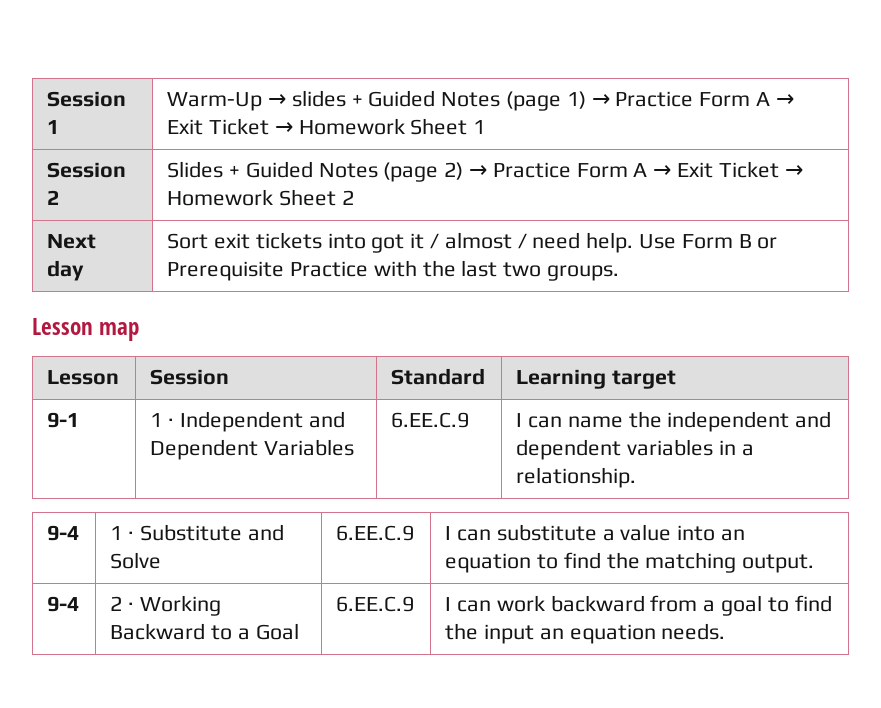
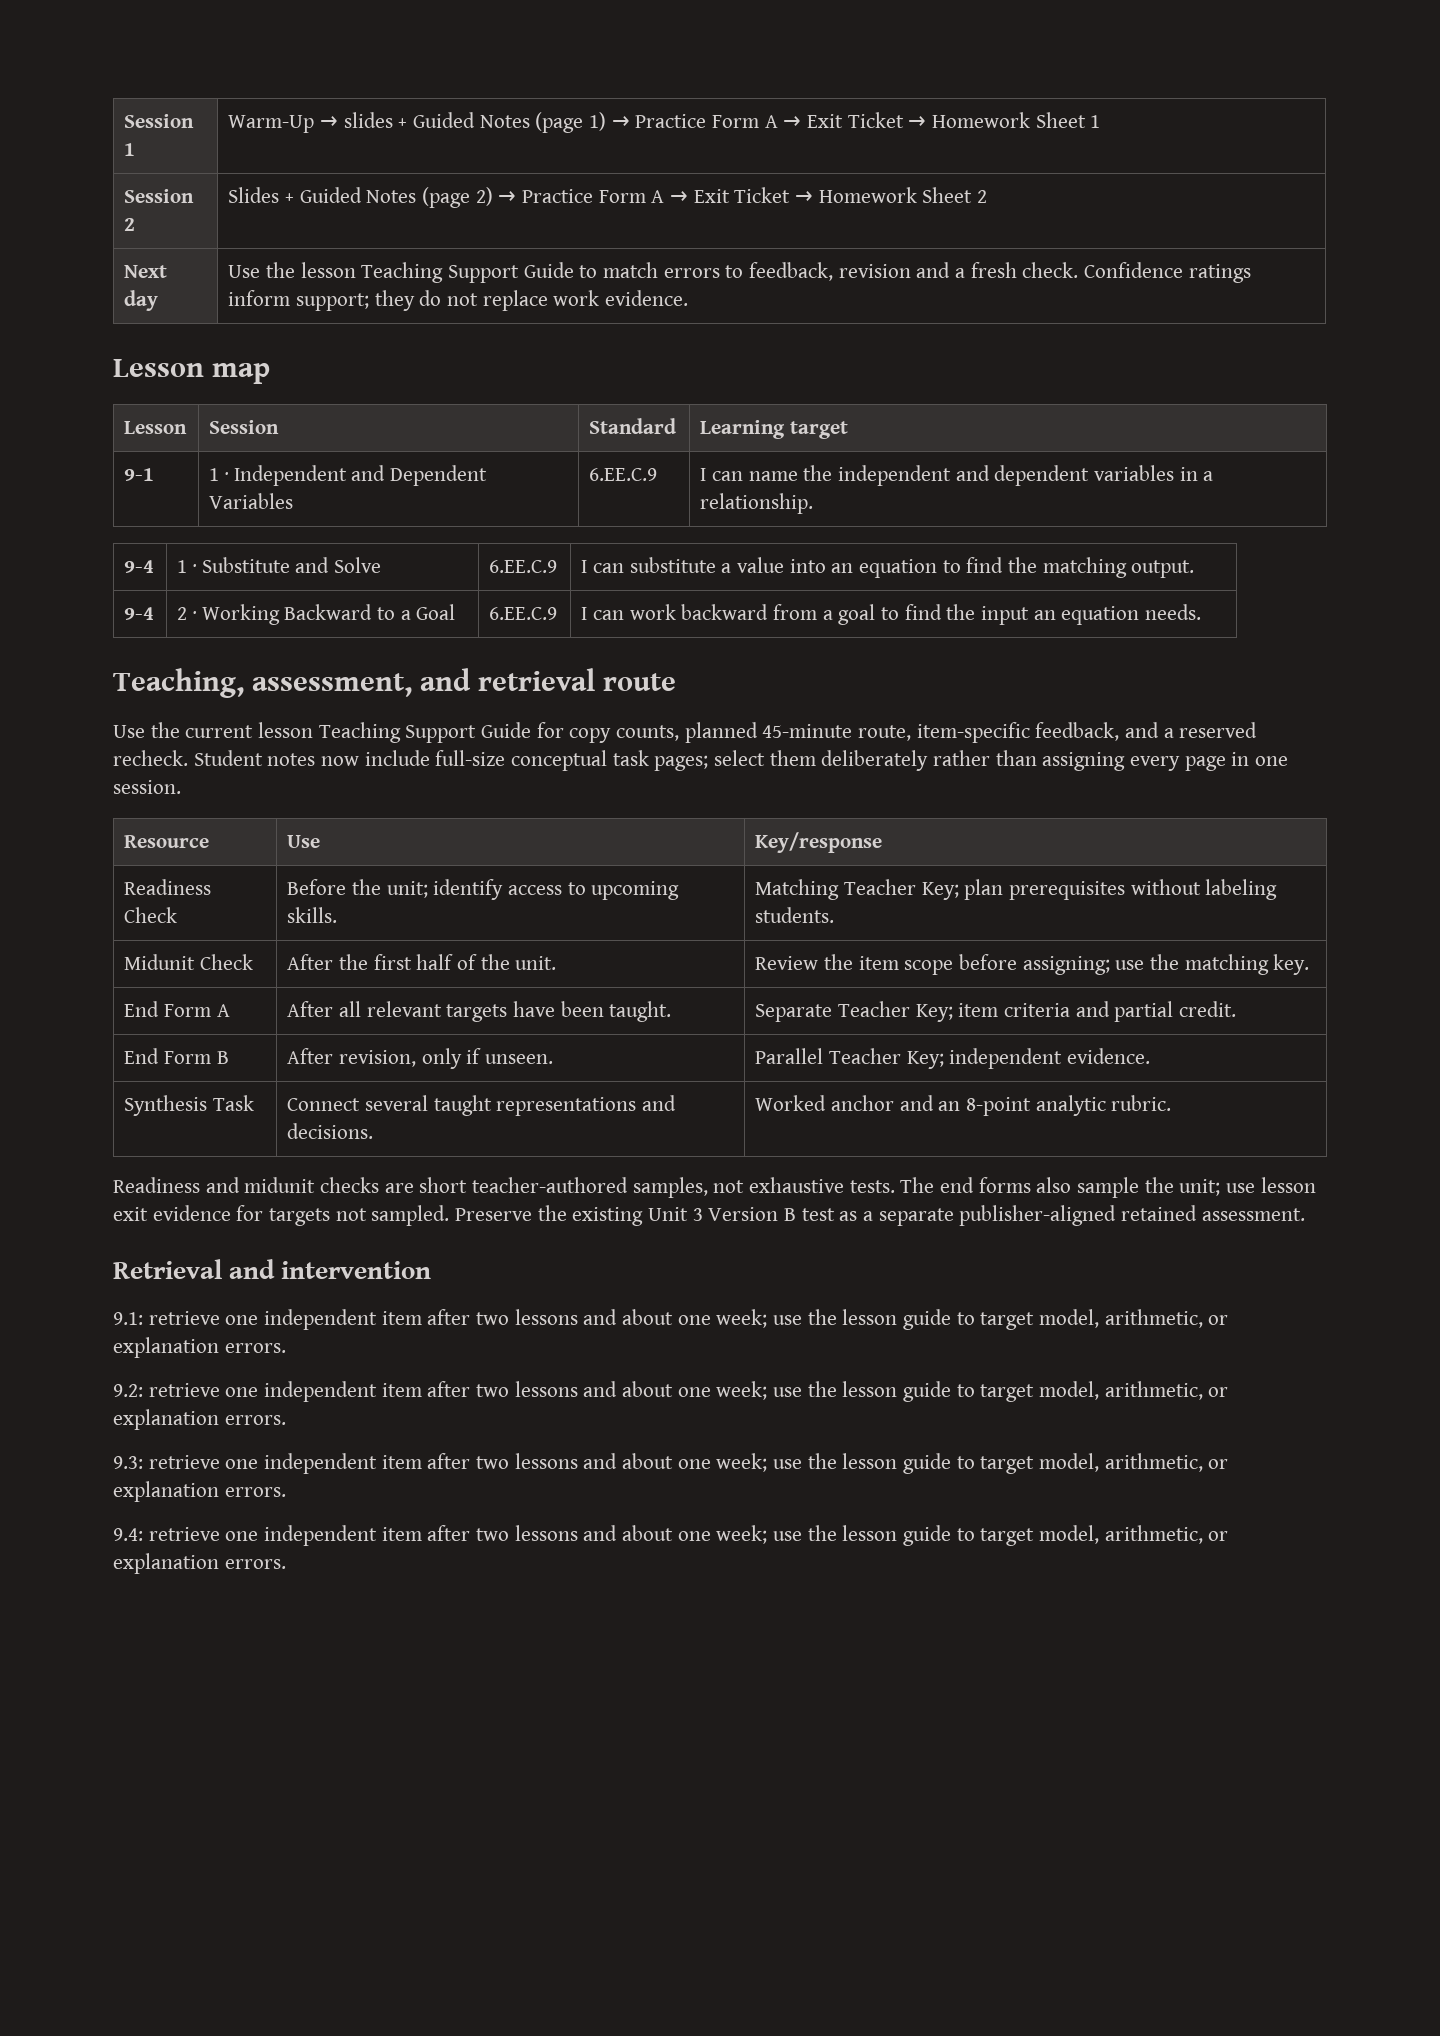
[167,232,778,253] [167,260,619,281] Sort exit tickets into got it / almost / need help. Use Form B or Prerequisite Practice with the last two groups. -> [228,262,1251,283] [228,290,689,311] Use the lesson Teaching Support Guide to match errors to feedback, revision and a fresh check. Confidence ratings inform support; they do not replace work evidence.
(726, 631) none -> [113,668,676,698] [113,722,1258,743] [113,750,1289,771] [113,780,181,794] [124,835,210,848] [287,835,321,848] [755,832,883,853] [124,879,212,895] [124,907,178,923] [287,879,680,900] [287,907,338,923] [755,879,1278,900] [755,907,835,923] [124,954,254,970] [287,954,557,970] [755,954,1310,975] [124,1001,230,1017] [287,1001,672,1022] [755,1001,1237,1022] [124,1048,229,1064] [287,1048,554,1069] [755,1048,1151,1069] [124,1095,255,1116] [287,1095,677,1116] [287,1123,374,1139] [755,1095,1172,1116] [113,1177,1316,1198] [113,1205,1305,1226] [113,1259,432,1279] [113,1309,1229,1330] [113,1337,286,1358] [113,1381,1229,1402] [113,1409,286,1430] [113,1453,1229,1474] [113,1481,286,1502] [113,1525,1229,1546] [113,1553,286,1574] // Teaching, assessment, and retrieval route // Use the current lesson Teaching Support Guide for copy counts, planned 45-minute route, item-specific feedback, and a reserved recheck. Student notes now include full-size conceptual task pages; select them deliberately rather than assigning every page in one session. // Resource | Use | Key/response // Readiness Check | Before the unit; identify access to upcoming skills. | Matching Teacher Key; plan prerequisites without labeling students. // Midunit Check | After the first half of the unit. | Review the item scope before assigning; use the matching key. // End Form A | After all relevant targets have been taught. | Separate Teacher Key; item criteria and partial credit. // End Form B | After revision, only if unseen. | Parallel Teacher Key; independent evidence. // Synthesis Task | Connect several taught representations and decisions. | Worked anchor and an 8-point analytic rubric. // Readiness and midunit checks are short teacher-authored samples, not exhaustive tests. The end forms also sample the unit; use lesson exit evidence for targets not sampled. Preserve the existing Unit 3 Version B test as a separate publisher-aligned retained assessment. // Retrieval and intervention // 9.1: retrieve one independent item after two lessons and about one week; use the lesson guide to target model, arithmetic, or explanation errors. // 9.2: retrieve one independent item after two lessons and about one week; use the lesson guide to target model, arithmetic, or explanation errors. // 9.3: retrieve one independent item after two lessons and about one week; use the lesson guide to target model, arithmetic, or explanation errors. // 9.4: retrieve one independent item after two lessons and about one week; use the lesson guide to target model, arithmetic, or explanation errors.

